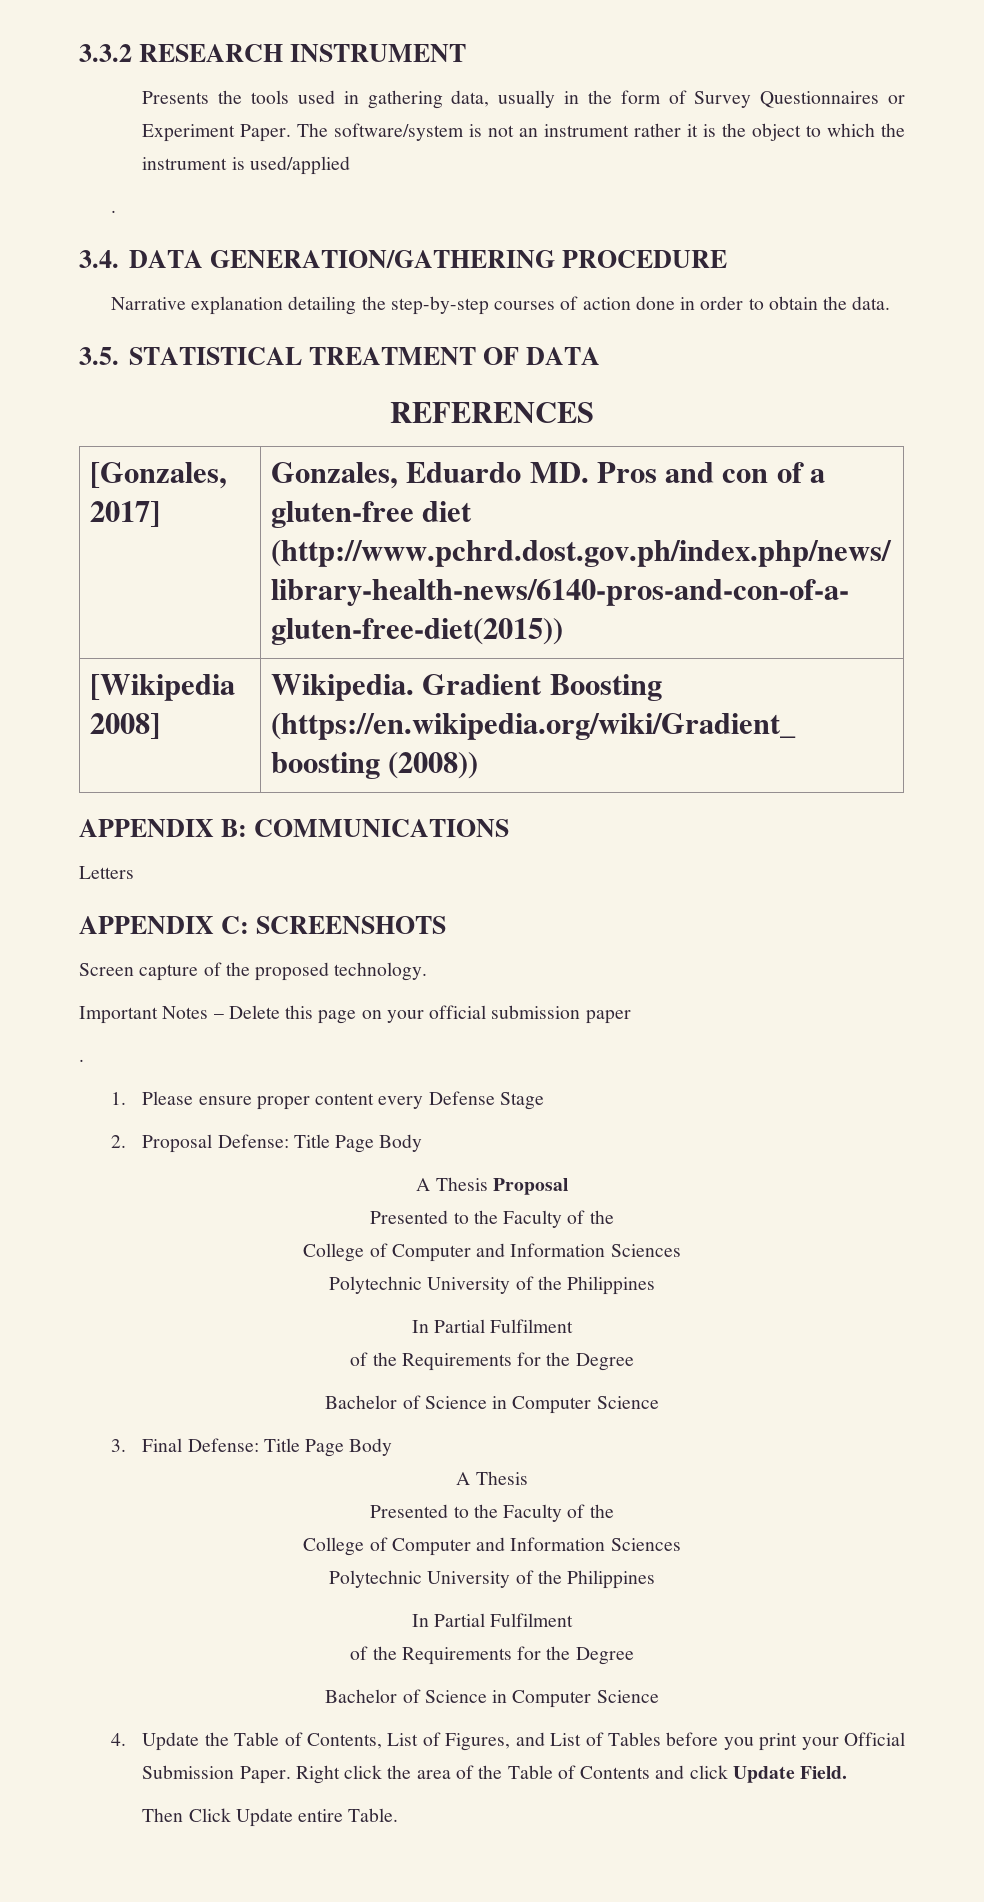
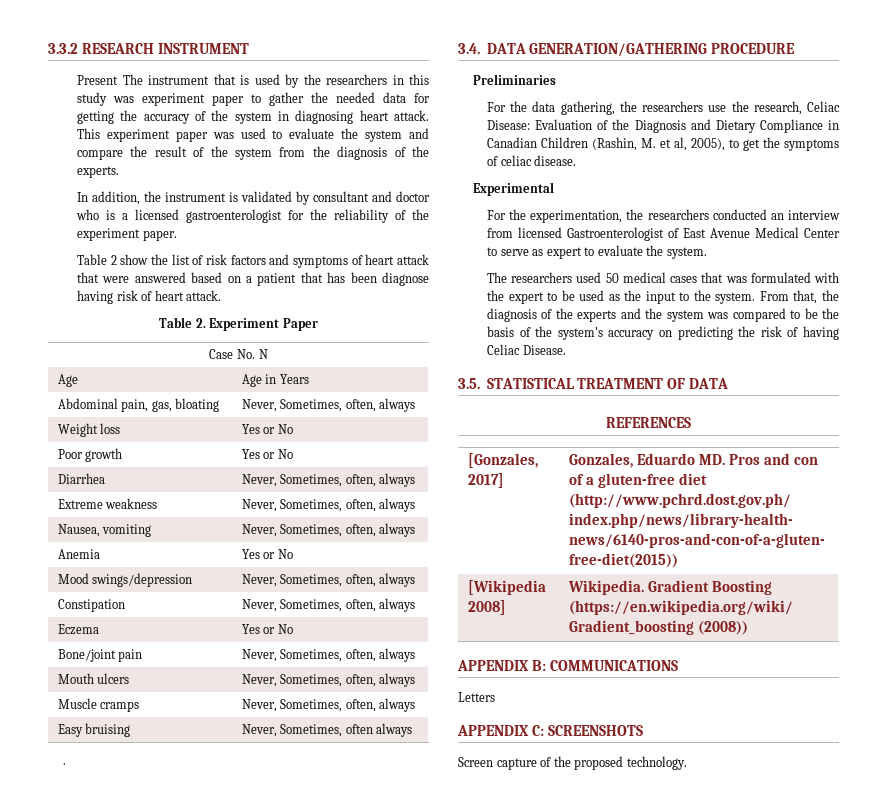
[142,90,905,109] [142,123,905,142] [142,156,350,175] Presents the tools used in gathering data, usually in the form of Survey Questionnaires or Experiment Paper. The software/system is not an instrument rather it is the object to which the instrument is used/applied -> [77,74,429,88] [77,92,430,106] [77,110,430,124] [77,128,429,142] [77,146,430,160] [77,166,120,178] [77,191,431,205] [76,209,429,223] [77,228,177,241] [77,254,429,268] [77,272,429,286] [77,290,222,304] [159,317,318,331] [209,349,268,359] [57,374,78,387] [241,374,309,387] [57,398,220,412] [241,398,416,412] [57,423,121,437] [241,424,293,434] [57,448,123,462] [241,449,293,459] [57,473,105,484] [241,473,416,487] [57,498,158,509] [241,498,416,512] [57,524,152,537] [241,523,416,537] [57,549,100,559] [241,549,293,559] [57,573,193,587] [241,573,416,587] [57,599,125,612] [241,598,416,612] [57,624,99,635] [241,624,293,634] [57,649,143,662] [241,648,416,662] [57,673,130,684] [241,673,416,687] [57,698,140,712] [241,698,416,712] [57,723,131,737] [241,723,413,737] Present The instrument that is used by the researchers in this study was experiment paper to gather the needed data for getting the accuracy of the system in diagnosing heart attack. This experiment paper was used to evaluate the system and compare the result of the system from the diagnosis of the experts. // In addition, the instrument is validated by consultant and doctor who is a licensed gastroenterologist for the reliability of the experiment paper. // Table 2 show the list of risk factors and symptoms of heart attack that were answered based on a patient that has been diagnose having risk of heart attack. // Table 2. Experiment Paper // Case No. N // Age | Age in Years // Abdominal pain, gas, bloating | Never, Sometimes, often, always // Weight loss | Yes or No // Poor growth | Yes or No // Diarrhea | Never, Sometimes, often, always // Extreme weakness | Never, Sometimes, often, always // Nausea, vomiting | Never, Sometimes, often, always // Anemia | Yes or No // Mood swings/depression | Never, Sometimes, often, always // Constipation | Never, Sometimes, often, always // Eczema | Yes or No // Bone/joint pain | Never, Sometimes, often, always // Mouth ulcers | Never, Sometimes, often, always // Muscle cramps | Never, Sometimes, often, always // Easy bruising | Never, Sometimes, often always
[110,296,891,315] Narrative explanation detailing the step-by-step courses of action done in order to obtain the data. -> [472,74,556,85] [487,101,840,115] [487,119,839,133] [487,137,839,151] [487,155,577,166] [472,182,554,196] [487,209,840,223] [487,227,840,241] [487,245,707,259] [487,272,839,283] [487,290,839,304] [487,308,839,322] [487,326,839,340] [487,344,566,355] Preliminaries // For the data gathering, the researchers use the research, Celiac Disease: Evaluation of the Diagnosis and Dietary Compliance in Canadian Children (Rashin, M. et al, 2005), to get the symptoms of celiac disease. // Experimental // For the experimentation, the researchers conducted an interview from licensed Gastroenterologist of East Avenue Medical Center to serve as expert to evaluate the system. // The researchers used 50 medical cases that was formulated with the expert to be used as the input to the system. From that, the diagnosis of the experts and the system was compared to be the basis of the system’s accuracy on predicting the risk of having Celiac Disease.
[79,1005,631,1024] [79,1059,84,1062] [110,1091,545,1110] [110,1134,423,1153] [416,1177,568,1195] [370,1210,614,1228] [303,1243,681,1262] [328,1276,656,1295] [411,1319,574,1333] [350,1352,634,1371] [325,1395,659,1414] [110,1438,393,1457] [456,1471,528,1485] [370,1504,614,1522] [303,1537,681,1556] [328,1570,656,1589] [411,1613,574,1627] [350,1646,634,1665] [325,1689,659,1708] [110,1732,906,1751] [142,1765,848,1784] [142,1808,399,1827] // Important Notes – Delete this page on your official submission paper // . // 1. Please ensure proper content every Defense Stage // 2. Proposal Defense: Title Page Body // A Thesis Proposal // Presented to the Faculty of the // College of Computer and Information Sciences // Polytechnic University of the Philippines // In Partial Fulfilment // of the Requirements for the Degree // Bachelor of Science in Computer Science // 3. Final Defense: Title Page Body // A Thesis // Presented to the Faculty of the // College of Computer and Information Sciences // Polytechnic University of the Philippines // In Partial Fulfilment // of the Requirements for the Degree // Bachelor of Science in Computer Science // 4. Update the Table of Contents, List of Figures, and List of Tables before you print your Official Submission Paper. Right click the area of the Table of Contents and click Update Field. // Then Click Update entire Table. -> (687, 763) none

